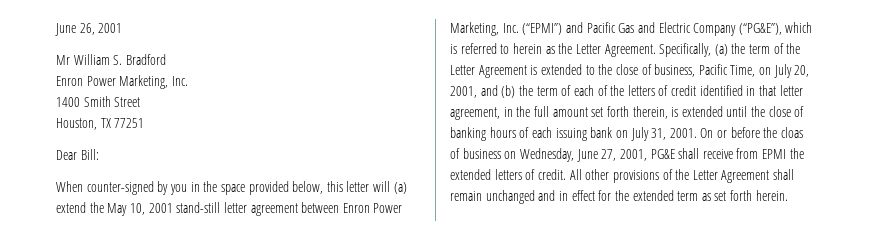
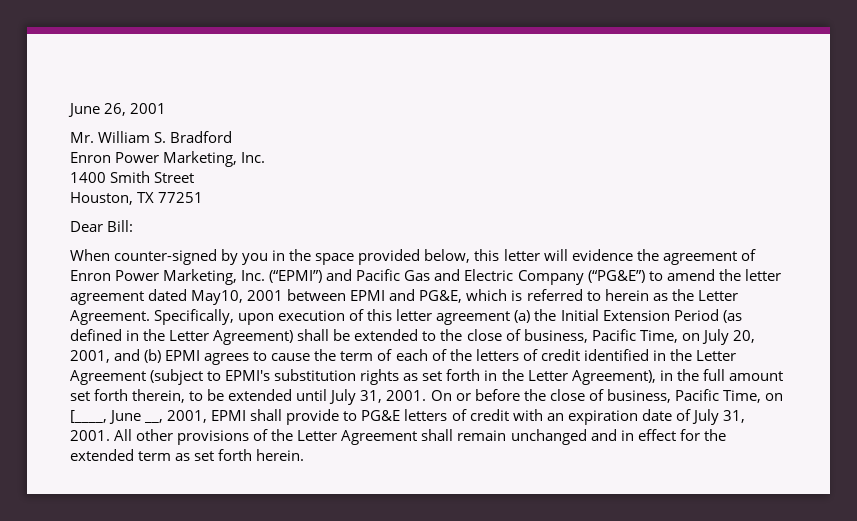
[56,55,70,65] Mr -> [70,132,94,143] Mr.
[393,182,407,194] [56,202,340,216] (a) extend the May 10, 2001 stand-still letter agreement between -> [571,249,756,265] evidence the agreement of
[738,23,782,35] (“PG&E”), -> [587,269,781,283] [70,289,463,305] (“PG&E”) to amend the letter agreement dated May10, 2001 between EPMI and PG&E,
[714,43,801,56] [450,65,538,78] (a) the term of the Letter Agreement is -> [238,309,742,325] [70,329,351,345] upon execution of this letter agreement (a) the Initial Extension Period (as defined in the Letter Agreement) shall be
(516, 91) none -> [165,350,311,365] EPMI agrees to cause
[759,85,803,96] [450,107,500,120] that letter agreement, -> [669,349,736,361] [70,369,656,385] the Letter Agreement (subject to EPMI's substitution rights as set forth in the Letter Agreement),
[671,106,805,117] [450,127,628,141] is extended until the close of banking hours of each issuing bank on -> [189,389,328,401] to be extended until
[781,127,804,138] [450,148,804,162] [450,169,566,180] cloas of business on Wednesday, June 27, 2001, PG&E shall receive from EPMI the extended letters of credit. -> [549,389,783,403] [70,409,745,425] [70,430,110,441] close of business, Pacific Time, on [____, June __, 2001, EPMI shall provide to PG&E letters of credit with an expiration date of July 31, 2001.

